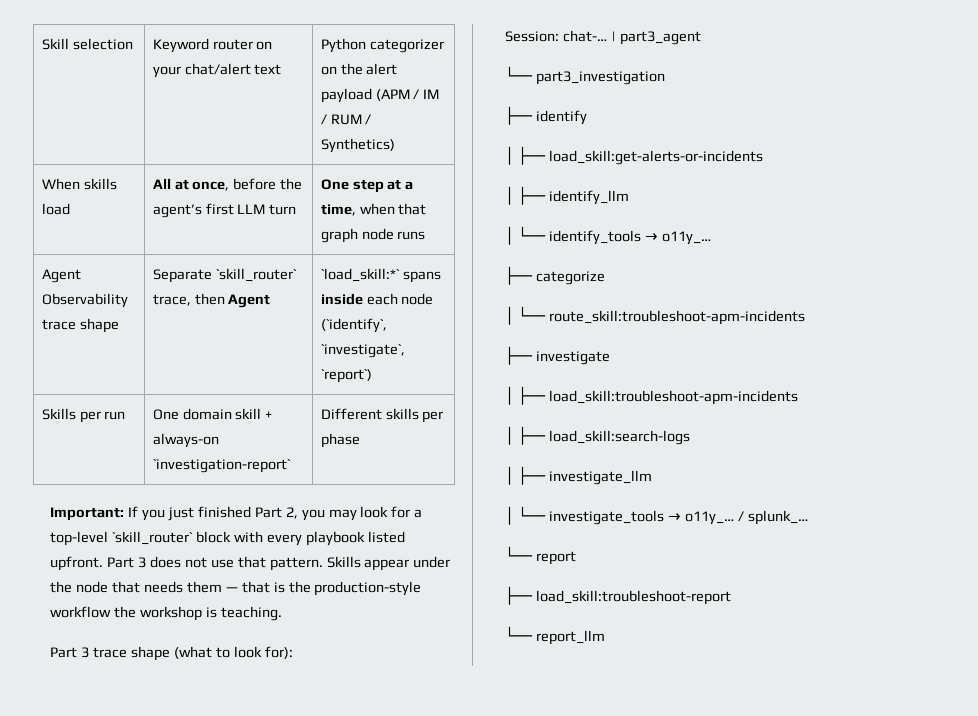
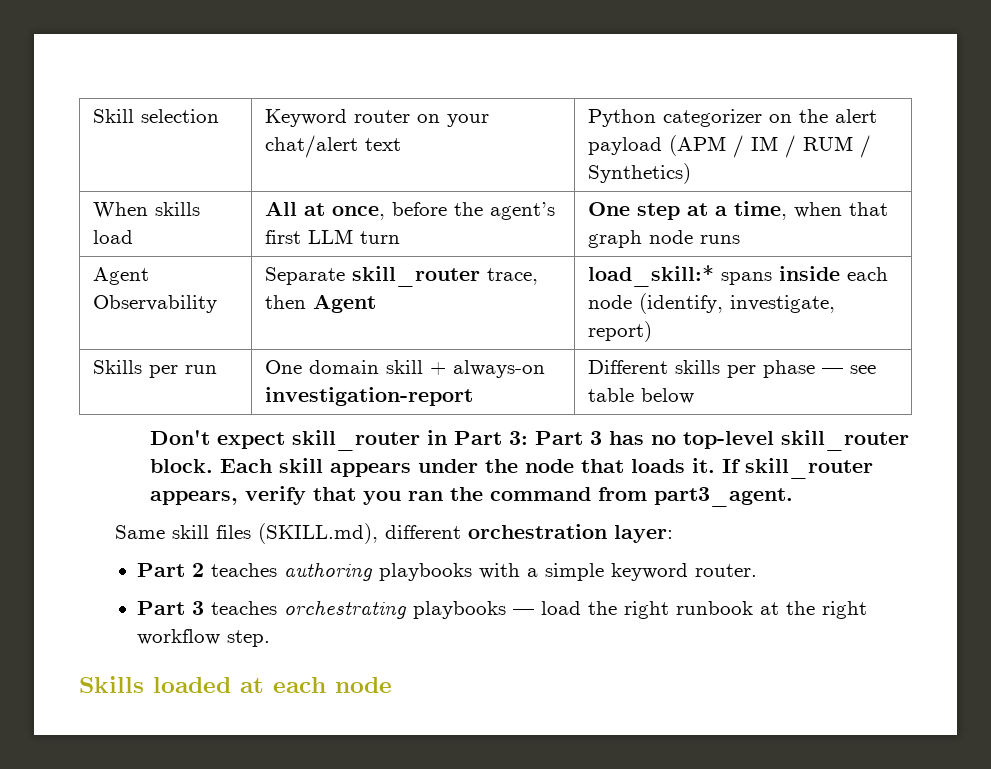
[41,318,119,333] trace shape -> (218, 304) none
[215,268,297,282] `skill_router` -> [352,266,481,287] skill_router
[320,268,400,282] `load_skill:*` -> [588,265,715,287] load_skill:*
[320,318,387,333] [320,344,405,358] [320,369,372,383] (`identify`, `investigate`, `report`) -> [639,293,836,314] [588,321,653,342] (identify, investigate, report)
[152,459,291,473] `investigation-report` -> [265,387,474,406] investigation-report
[50,506,423,521] [50,531,405,546] [50,556,451,571] [50,581,422,596] [50,606,282,621] [50,646,293,661] [505,30,701,45] [505,66,666,85] [505,106,588,125] [505,146,764,165] [505,186,630,205] [505,226,711,245] [505,266,606,285] [505,306,806,325] [505,346,611,365] [505,386,799,405] [505,426,691,445] [505,466,653,485] [505,506,808,525] [505,546,577,565] [505,586,732,605] [505,626,606,645] // Important: If you just finished Part 2, you may look for a top-level `skill_router` block with every playbook listed upfront. Part 3 does not use that pattern. Skills appear under the node that needs them — that is the production-style workflow the workshop is teaching. // Part 3 trace shape (what to look for): // Session: chat-… | part3_agent // └── part3_investigation // ├── identify // │ ├── load_skill:get-alerts-or-incidents // │ ├── identify_llm // │ └── identify_tools → o11y_… // ├── categorize // │ └── route_skill:troubleshoot-apm-incidents // ├── investigate // │ ├── load_skill:troubleshoot-apm-incidents // │ ├── load_skill:search-logs // │ ├── investigate_llm // │ └── investigate_tools → o11y_… / splunk_… // └── report // ├── load_skill:troubleshoot-report // └── report_llm -> [822,365,877,374] [588,388,695,404] [150,430,910,451] [150,458,874,479] [150,486,794,507] [114,523,673,544] [137,562,758,581] [137,600,868,619] [137,629,271,647] [79,676,392,693] — see table below // Don't expect skill_router in Part 3: Part 3 has no top-level skill_router block. Each skill appears under the node that loads it. If skill_router appears, verify that you ran the command from part3_agent. // Same skill files (SKILL.md), different orchestration layer: // Part 2 teaches authoring playbooks with a simple keyword router. // Part 3 teaches orchestrating playbooks — load the right runbook at the right workflow step. // Skills loaded at each node

